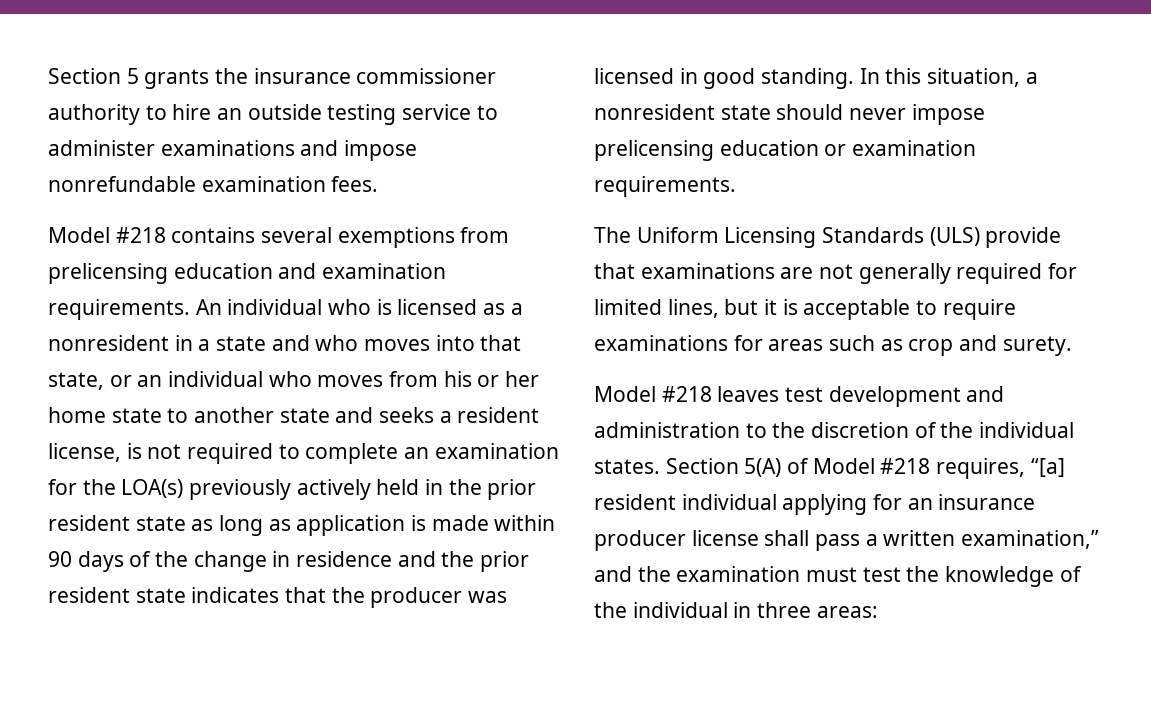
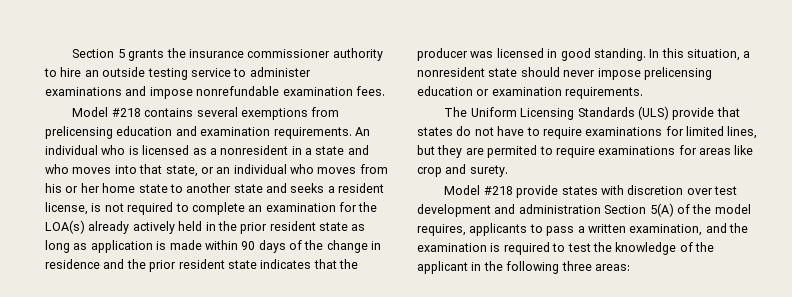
[189,479,292,500] previously -> [88,221,130,234] already
[640,263,1043,284] examinations are not generally required -> [417,126,663,139] states do not have to require examinations
[764,299,911,320] it is acceptable -> [437,145,538,158] they are permited
[829,335,903,351] such as -> [734,145,754,155] like
[717,386,1005,407] [594,422,1075,438] [594,458,1065,479] [594,494,1036,515] [594,530,810,551] leaves test development and administration to the discretion of the individual states. Section 5(A) of Model #218 requires, “[a] resident individual applying for an insurance producer license shall -> [516,185,738,198] [417,203,751,217] [417,223,543,236] provide states with discretion over test development and administration Section 5(A) of the model requires, applicants to
[961,530,1100,549] examination,” -> [629,224,703,236] examination,
[806,567,858,582] must -> [490,242,566,255] is required to
[632,602,752,618] individual in -> [417,261,560,274] applicant in the following

